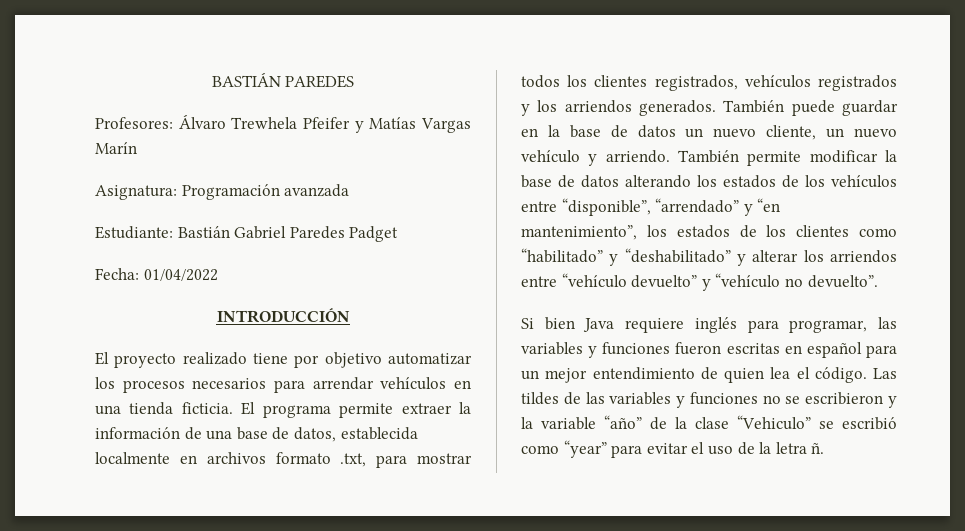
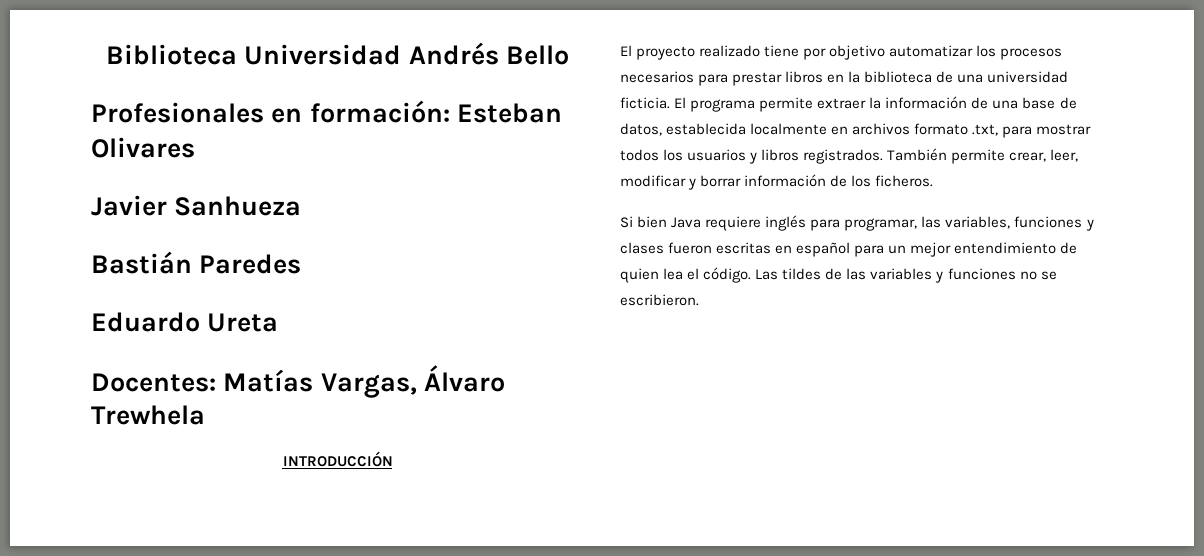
[211,72,355,88] [95,114,471,133] [95,142,137,154] [95,184,350,200] [95,226,399,242] [95,268,218,281] BASTIÁN PAREDES // Profesores: Álvaro Trewhela Pfeifer y Matías Vargas Marín // Asignatura: Programación avanzada // Estudiante: Bastián Gabriel Paredes Padget // Fecha: 01/04/2022 -> [106,42,569,65] [91,100,562,123] [91,137,195,158] [91,195,302,216] [91,251,302,274] [91,312,279,332] [91,365,505,398] [91,405,205,425] Biblioteca Universidad Andrés Bello // Profesionales en formación: Esteban Olivares // Javier Sanhueza // Bastián Paredes // Eduardo Ureta // Docentes: Matías Vargas, Álvaro Trewhela
[312,377,471,390] [95,402,174,415] arrendar vehículos en una tienda -> [732,71,1069,86] prestar libros en la biblioteca de una universidad
[594,75,897,91] [521,100,898,116] [521,125,897,140] [521,150,897,166] [521,175,897,188] [521,198,781,216] [521,225,897,240] [521,248,897,266] [521,273,878,291] clientes registrados, vehículos registrados y los arriendos generados. También puede guardar en la base de datos un nuevo cliente, un nuevo vehículo y arriendo. También permite modificar la base de datos alterando los estados de los vehículos entre “disponible”, “arrendado” y “en mantenimiento”, los estados de los clientes como “habilitado” y “deshabilitado” y alterar los arriendos entre “vehículo devuelto” y “vehículo no devuelto”. -> [687,148,1079,164] [620,174,934,190] usuarios y libros registrados. También permite crear, leer, modificar y borrar información de los ficheros.
[521,342,671,358] variables y funciones -> [945,216,1094,231] [620,242,664,254] variables, funciones y clases
[805,392,897,408] [521,415,897,430] [521,440,825,458] escribieron y la variable “año” de la clase “Vehiculo” se escribió como “year” para evitar el uso de la letra ñ. -> [620,294,699,306] escribieron.

